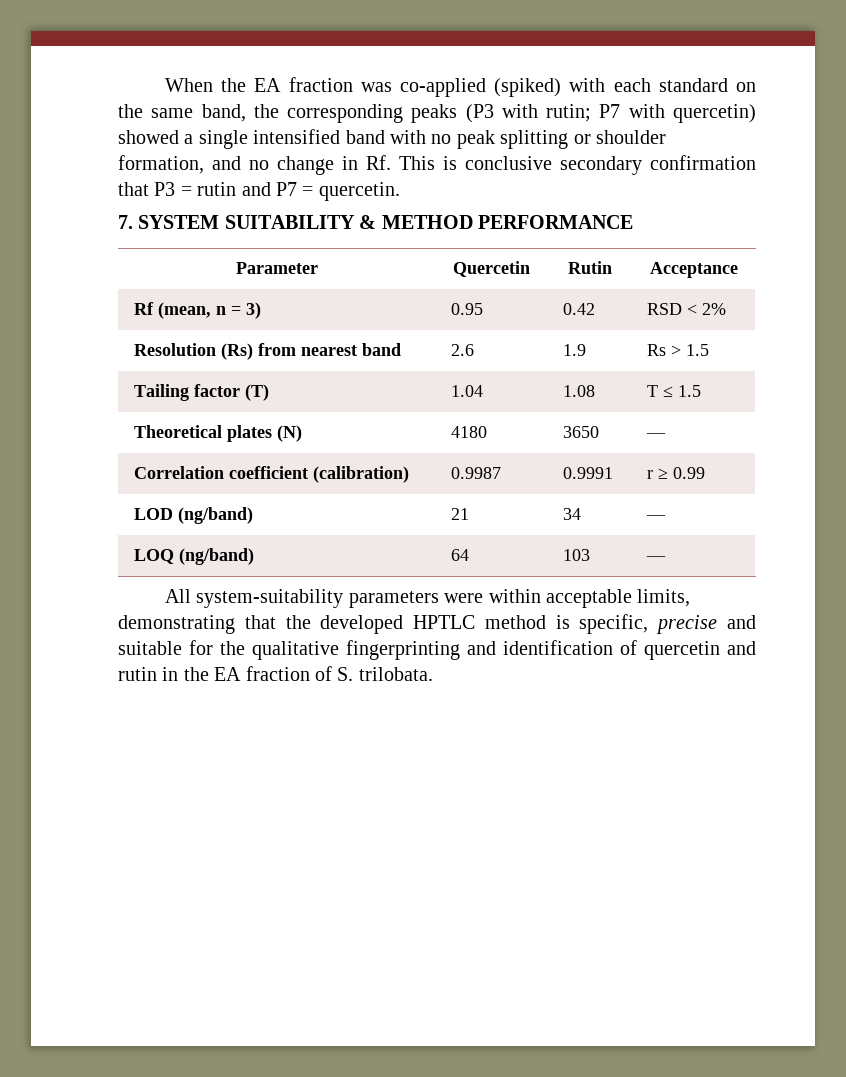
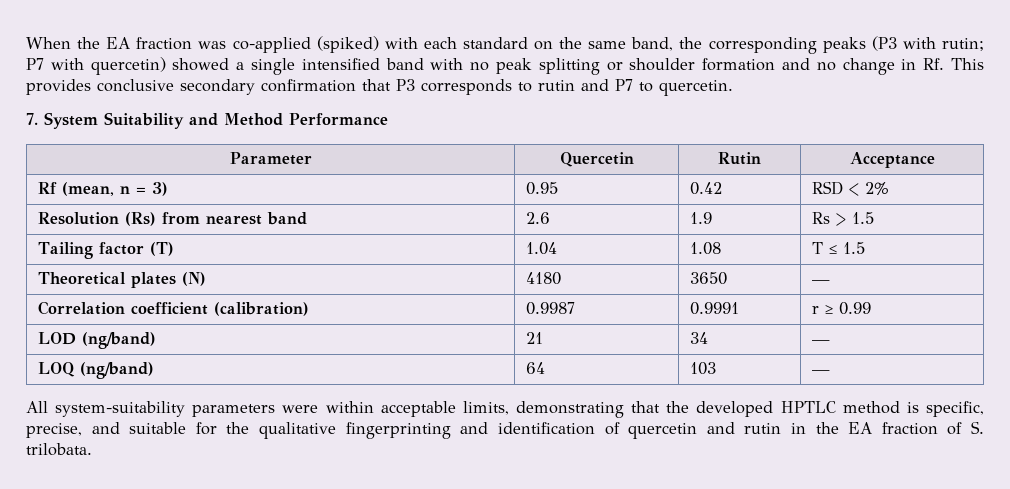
[118,155,204,174] formation, -> [702,58,776,71] formation
[443,156,457,170] is -> [26,79,91,95] provides
[180,186,192,196] = -> [421,79,532,95] corresponds to
[302,186,314,196] = -> [639,82,653,92] to
[138,215,633,229] SYSTEM SUITABILITY & METHOD PERFORMANCE -> [44,112,388,129] System Suitability and Method Performance
[656,615,718,634] precise -> [26,423,82,438] precise,

